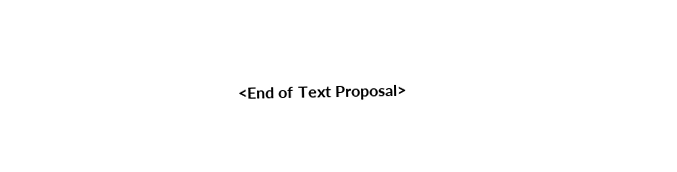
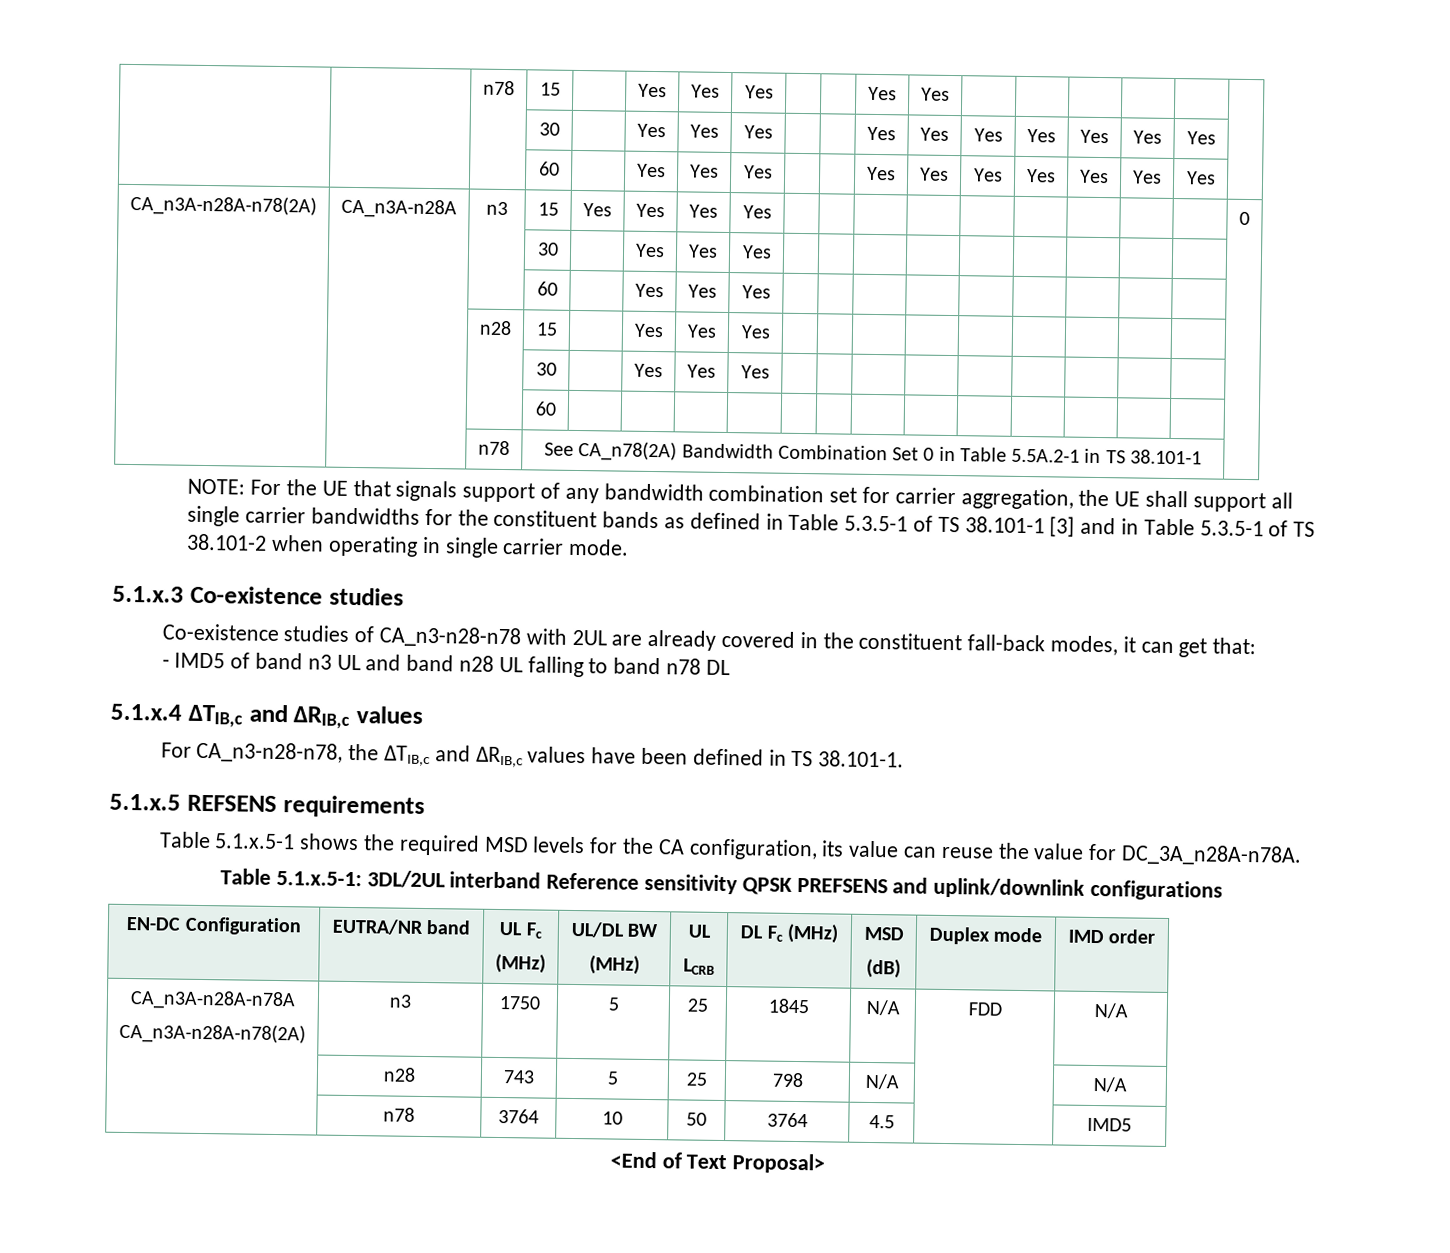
(238, 93) none -> [483,80,515,96] [539,82,561,96] [638,83,667,98] [691,84,720,98] [744,85,774,99] [868,86,897,101] [921,87,950,101] [538,122,560,136] [637,123,666,138] [690,124,719,138] [743,125,773,139] [867,126,896,141] [920,127,949,141] [973,128,1003,142] [1027,129,1056,143] [1080,129,1109,144] [1133,130,1162,144] [1186,131,1216,145] [538,161,560,176] [637,163,666,178] [690,164,719,178] [743,165,773,179] [867,166,896,181] [920,167,949,181] [973,168,1003,182] [1027,169,1056,183] [1079,169,1109,184] [1132,170,1162,184] [1185,171,1216,185] [130,194,317,217] [341,198,457,219] [486,201,508,216] [537,202,559,216] [583,203,612,217] [636,203,665,218] [689,204,718,218] [742,205,772,219] [1239,211,1250,226] [536,242,559,256] [635,243,665,258] [688,244,718,258] [741,245,772,259] [536,281,558,296] [635,283,664,298] [688,284,717,298] [741,285,771,299] [479,320,512,336] [535,322,558,336] [634,323,664,338] [687,324,717,338] [740,325,771,339] [535,362,557,376] [634,363,663,378] [687,364,716,378] [740,365,770,379] [534,401,557,416] [478,440,510,456] [544,441,1202,465] [187,478,1293,513] [187,505,1316,537] [186,533,630,558] [112,585,404,606] [161,623,1257,658] [161,652,730,678] [110,703,423,729] [160,741,905,768] [109,793,425,818] [158,831,1303,866] [219,868,1224,901] [126,916,302,936] [331,918,472,935] [499,922,543,939] [495,953,546,974] [570,921,659,938] [588,955,640,975] [687,924,711,938] [682,958,715,975] [740,923,839,944] [863,926,904,941] [866,958,901,979] [928,926,1043,945] [1067,929,1156,944] [130,990,296,1011] [119,1022,306,1045] [389,994,412,1008] [499,996,541,1010] [607,997,620,1011] [687,998,708,1012] [767,998,809,1014] [865,999,900,1016] [967,1002,1002,1016] [1093,1002,1128,1019] [383,1067,416,1082] [503,1070,535,1084] [606,1071,619,1085] [686,1072,708,1086] [771,1072,804,1088] [864,1073,899,1090] [1092,1076,1127,1093] [383,1107,415,1122] [498,1108,539,1124] [601,1111,623,1125] [686,1112,707,1126] [766,1112,808,1128] [868,1114,895,1129] [1087,1117,1132,1132] | | n78 | 15 | | Yes | Yes | Yes | | | Yes | Yes | | | | | | // | | | 30 | | Yes | Yes | Yes | | | Yes | Yes | Yes | Yes | Yes | Yes | Yes | // | | | 60 | | Yes | Yes | Yes | | | Yes | Yes | Yes | Yes | Yes | Yes | Yes | // CA_n3A-n28A-n78(2A) | CA_n3A-n28A | n3 | 15 | Yes | Yes | Yes | Yes | | | | | | | | | | 0 // | | | 30 | | Yes | Yes | Yes | | | | | | | | | | // | | | 60 | | Yes | Yes | Yes | | | | | | | | | | // | | n28 | 15 | | Yes | Yes | Yes | | | | | | | | | | // | | | 30 | | Yes | Yes | Yes | | | | | | | | | | // | | | 60 | | | | | | | | | | | | | | // | | n78 | See CA_n78(2A) Bandwidth Combination Set 0 in Table 5.5A.2-1 in TS 38.101-1 | // NOTE: For the UE that signals support of any bandwidth combination set for carrier aggregation, the UE shall support all single carrier bandwidths for the constituent bands as defined in Table 5.3.5-1 of TS 38.101-1 [3] and in Table 5.3.5-1 of TS 38.101-2 when operating in single carrier mode. // 5.1.x.3 Co-existence studies // Co-existence studies of CA_n3-n28-n78 with 2UL are already covered in the constituent fall-back modes, it can get that: // - IMD5 of band n3 UL and band n28 UL falling to band n78 DL // 5.1.x.4 ∆TIB,c and ∆RIB,c values // For CA_n3-n28-n78, the ΔTIB,c and ΔRIB,c values have been defined in TS 38.101-1. // 5.1.x.5 REFSENS requirements // Table 5.1.x.5-1 shows the required MSD levels for the CA configuration, its value can reuse the value for DC_3A_n28A-n78A. // Table 5.1.x.5-1: 3DL/2UL interband Reference sensitivity QPSK PREFSENS and uplink/downlink configurations // EN-DC Configuration | EUTRA/NR band | UL Fc // (MHz) | UL/DL BW // (MHz) | UL // LCRB | DL Fc (MHz) | MSD // (dB) | Duplex mode | IMD order // CA_n3A-n28A-n78A // CA_n3A-n28A-n78(2A) | n3 | 1750 | 5 | 25 | 1845 | N/A | FDD | N/A // | n28 | 743 | 5 | 25 | 798 | N/A | | N/A // | n78 | 3764 | 10 | 50 | 3764 | 4.5 | | IMD5 //

